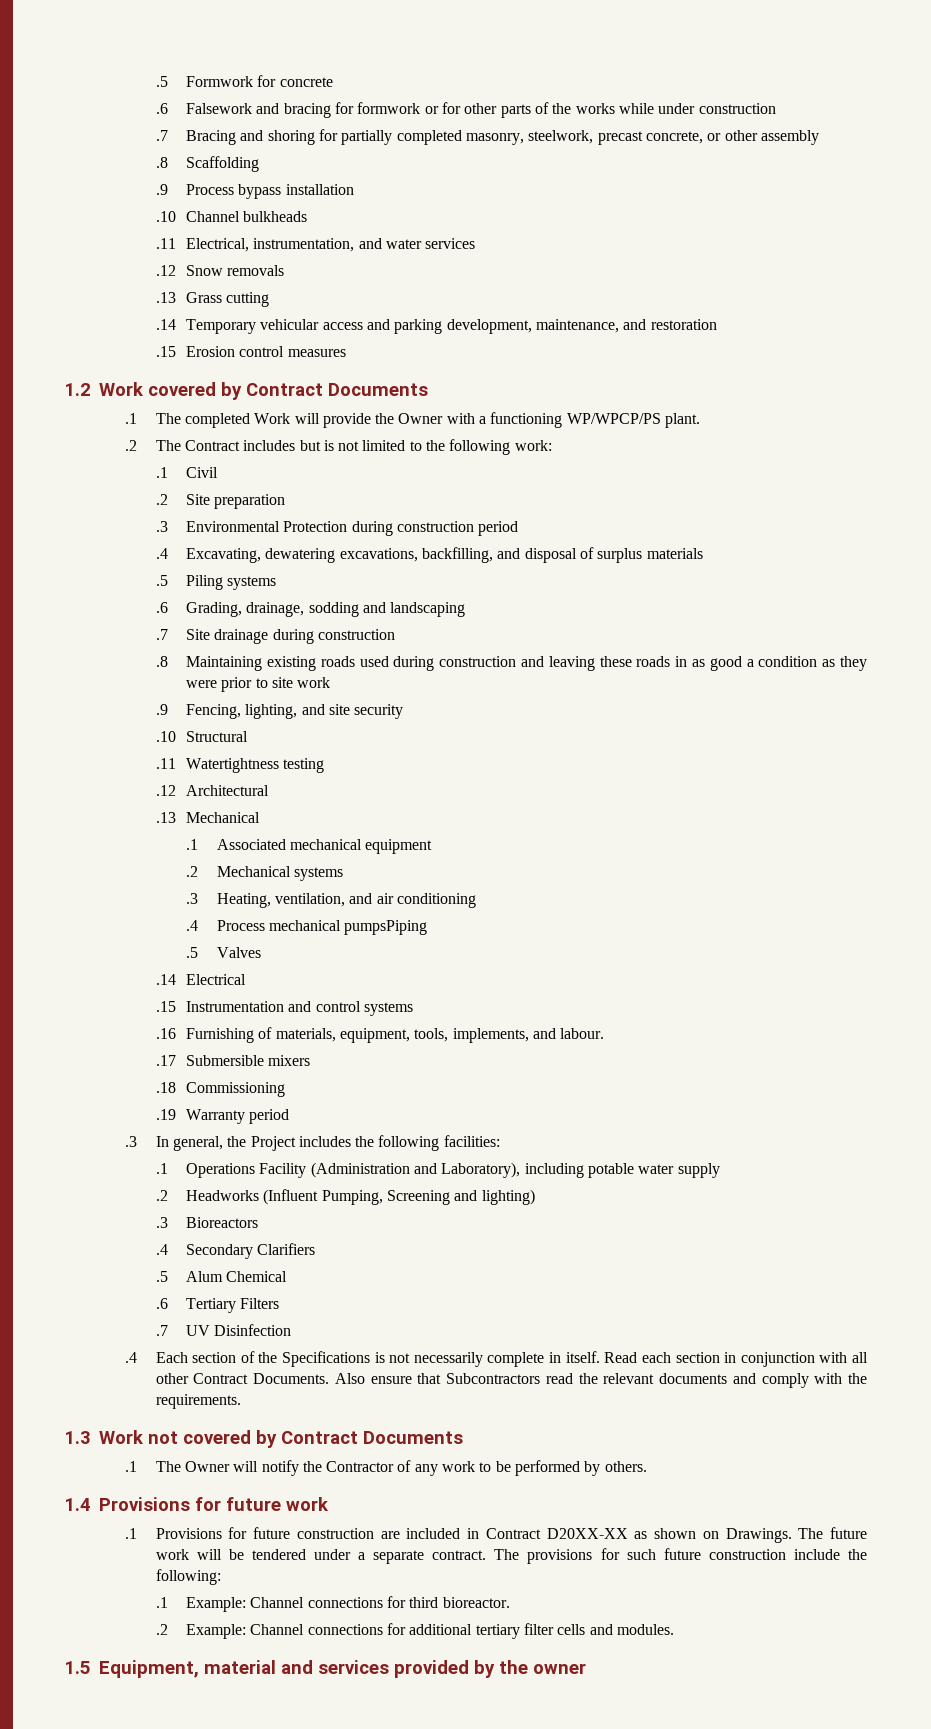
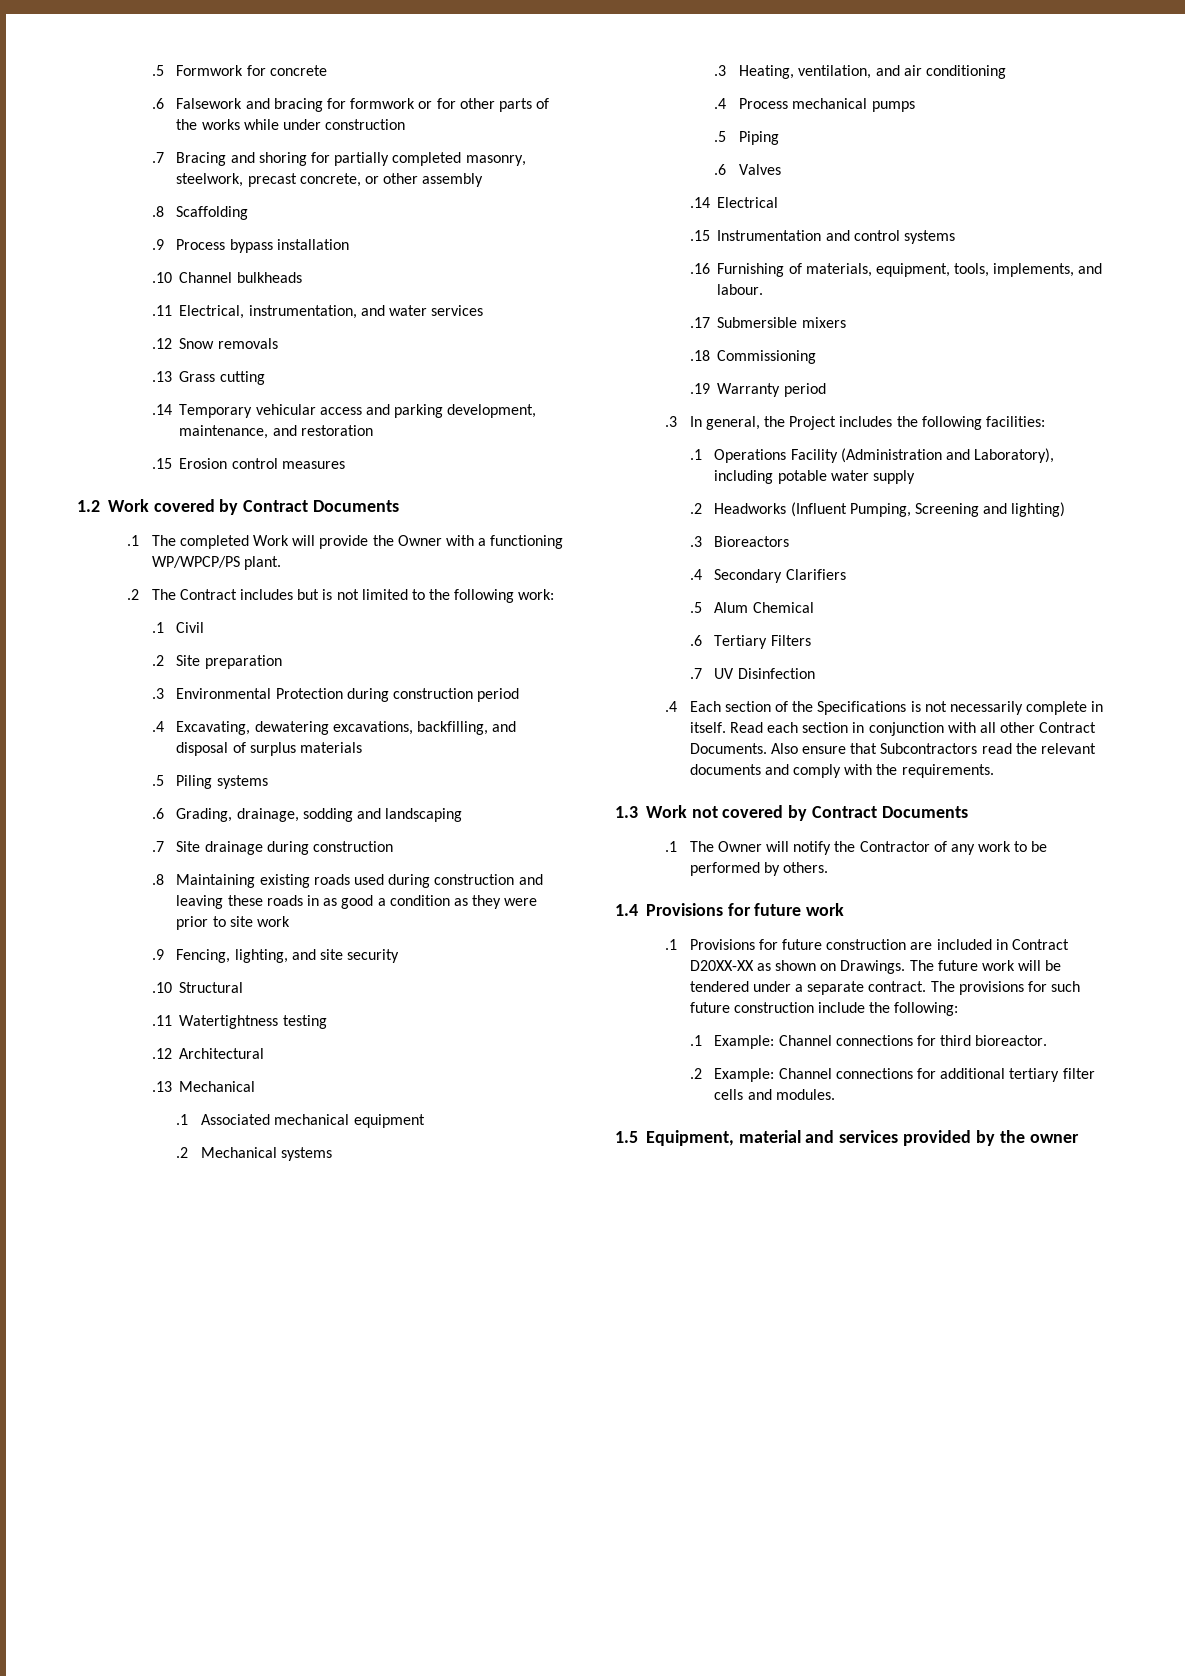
[344,920,428,935] [186,947,199,958] pumpsPiping // .5 -> [871,101,915,112] [714,131,780,145] [714,164,727,175] pumps // .5 Piping // .6

